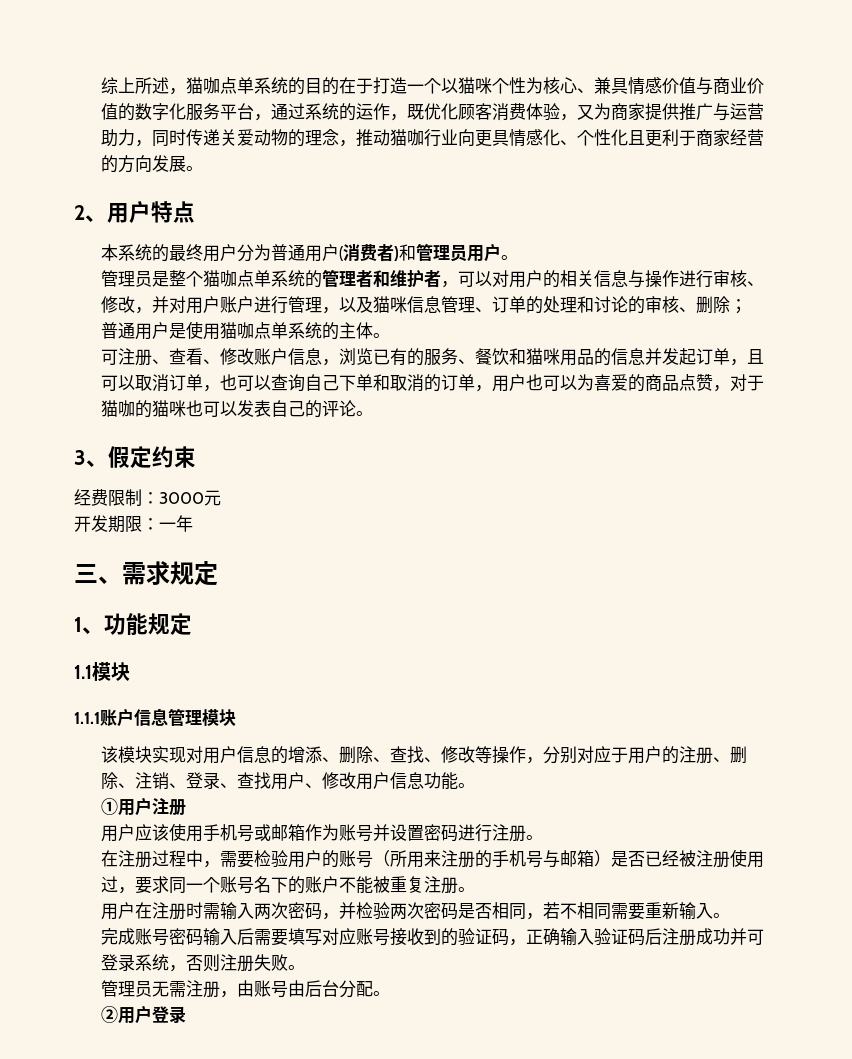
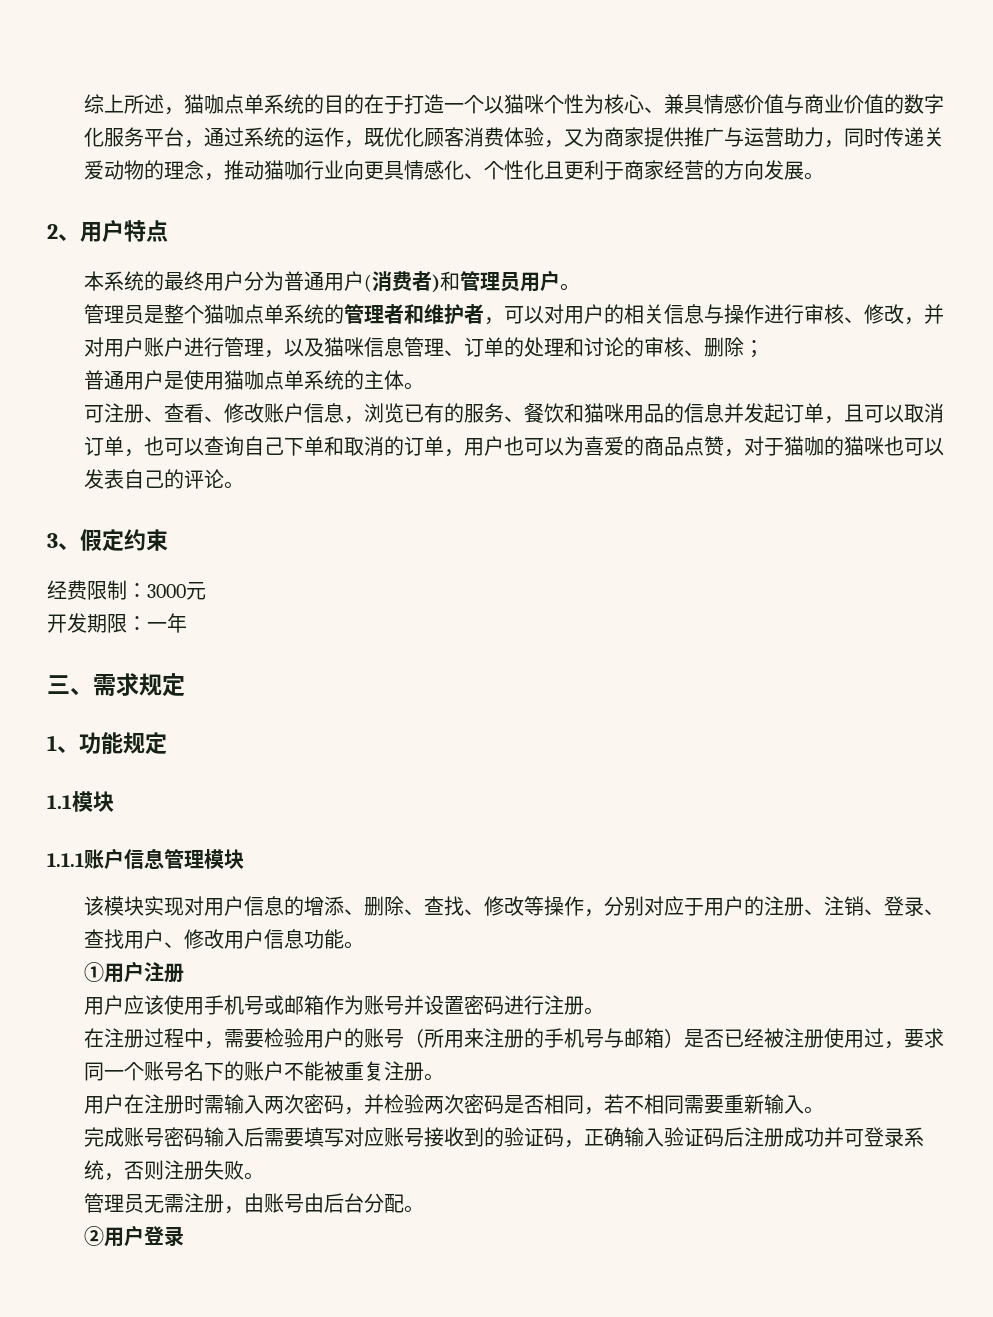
[729,746,747,764] [100,772,135,789] 删除、 -> (825, 912) none

